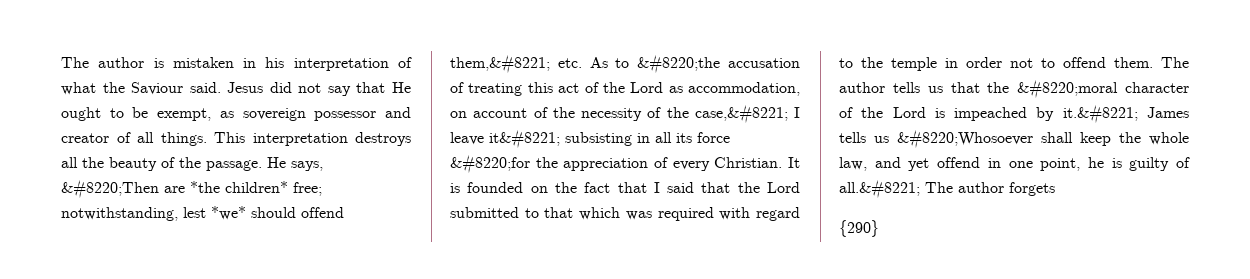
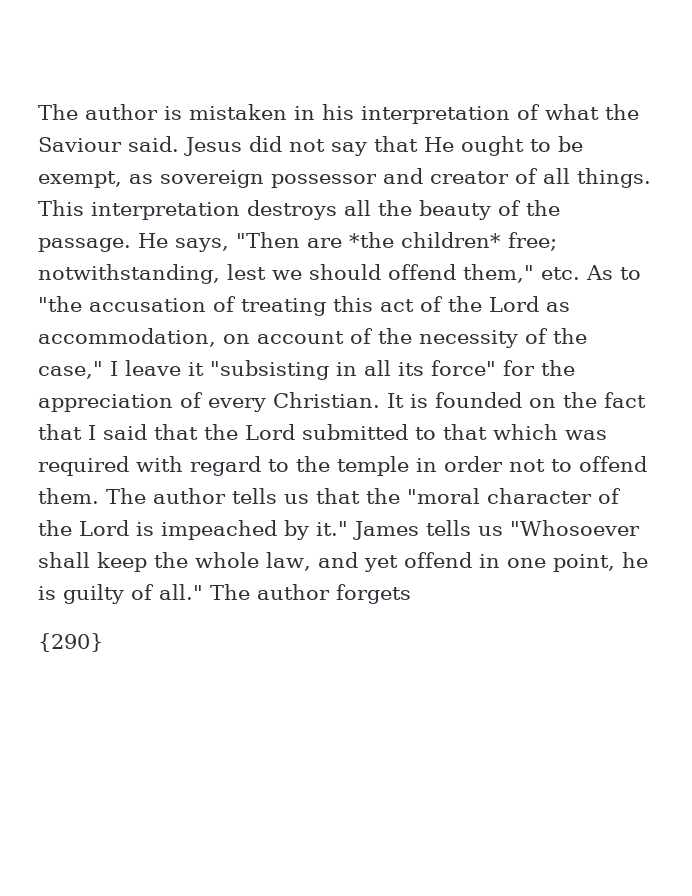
[61,179,159,199] &#8220;Then -> [236,232,300,248] "Then
[211,206,246,220] *we* -> [272,270,302,280] we
[450,54,550,74] them,&#8221; -> [463,264,534,283] them,"
[637,54,721,74] &#8220;the -> [38,296,82,312] "the
[694,104,788,124] case,&#8221; -> [38,361,103,379] case,"
[489,129,632,149] it&#8221; subsisting -> [188,360,329,380] it "subsisting
[697,132,730,143] [450,154,530,174] force &#8220;for -> [431,360,535,376] force" for
[1017,79,1119,99] &#8220;moral -> [407,488,480,504] "moral
[1062,104,1138,124] it.&#8221; -> [316,521,348,536] it."
[897,129,1033,149] &#8220;Whosoever -> [510,520,640,536] "Whosoever
[839,179,920,199] all.&#8221; -> [159,584,203,600] all."

